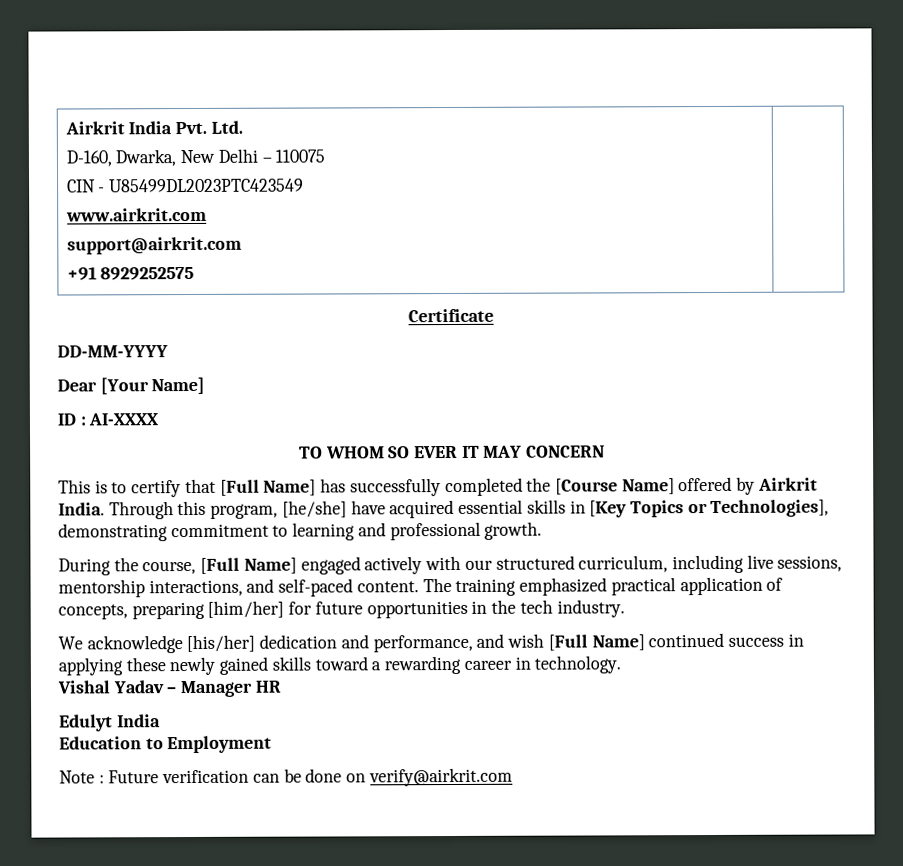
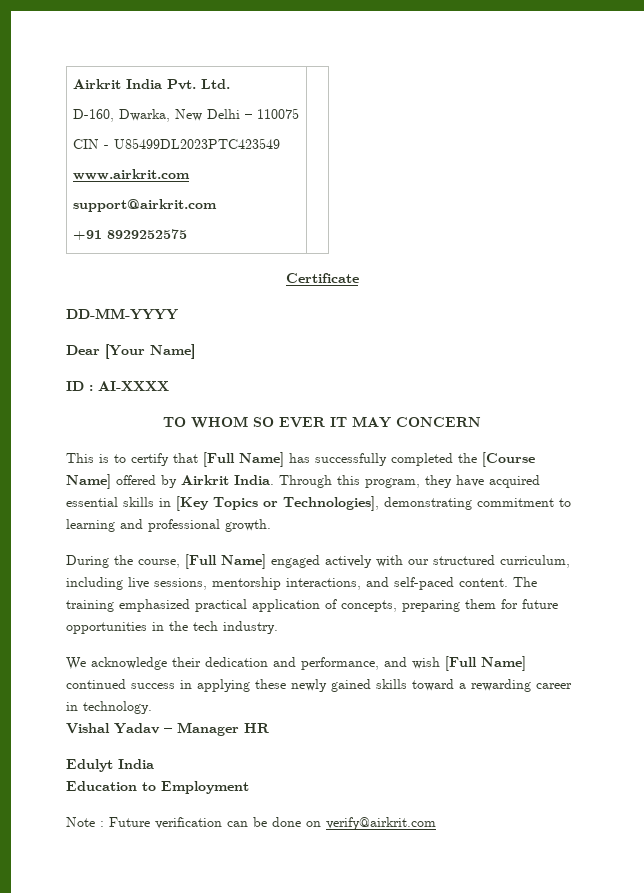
[281,500,347,518] [he/she] -> [425,475,452,488] they
[207,600,285,618] [him/her] -> [465,599,496,609] them
[186,634,256,653] [his/her] -> [172,657,201,667] their

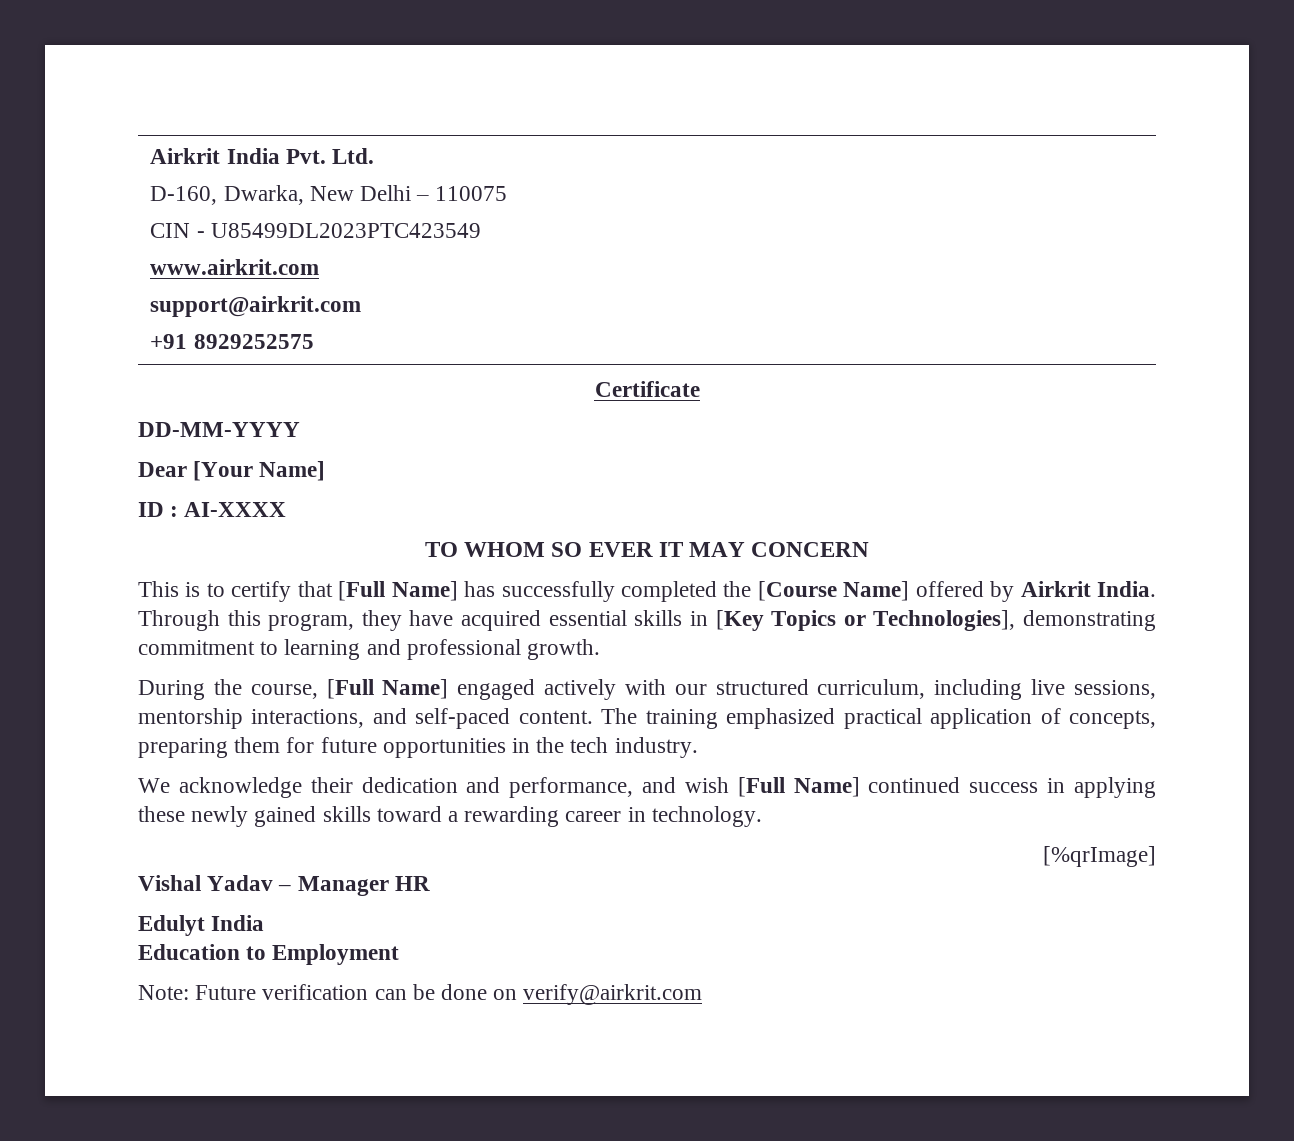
(152, 707) none -> [1043,846,1156,867] // [%qrImage]
[66,817,104,827] Note : -> [138,985,189,1000] Note:

